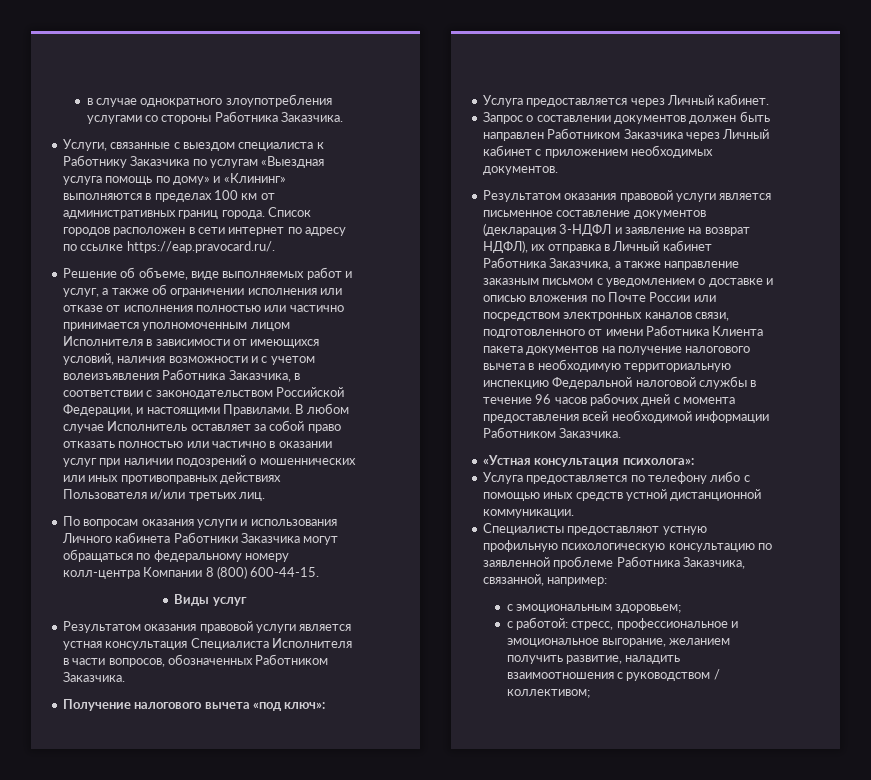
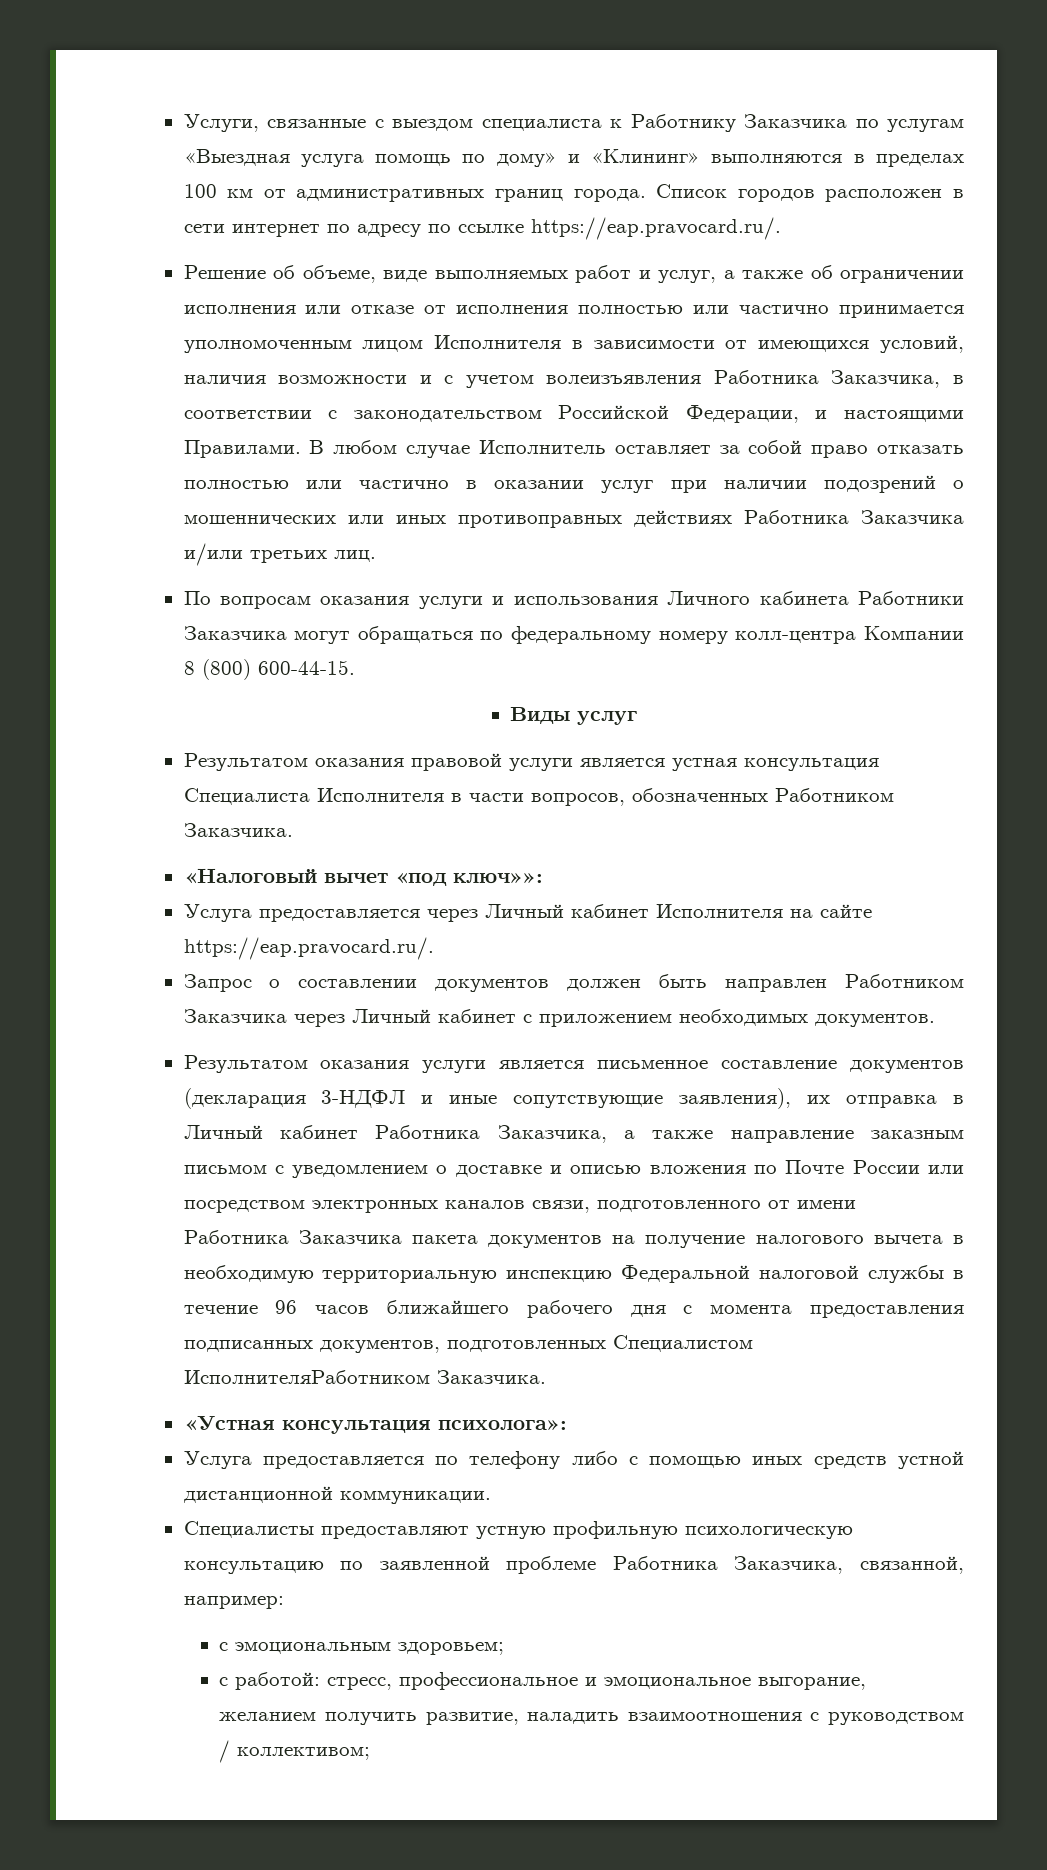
[86,94,332,107] [86,111,344,124] в случае однократного злоупотребления услугами со стороны Работника Заказчика. // -> (183, 123) none
[62,489,147,499] Пользователя -> [743,510,965,524] Работника Заказчика
[62,699,326,711] Получение налогового вычета «под ключ»: -> [183,868,543,886] «Налоговый вычет «под ключ»»:
[717,94,770,105] кабинет. -> [570,904,872,918] [183,937,434,960] кабинет Исполнителя на сайте https://eap.pravocard.ru/.
[619,190,673,202] правовой -> (410, 1064) none
[624,227,750,236] [482,240,528,253] заявление на возврат НДФЛ), -> [449,1088,792,1109] иные сопутствующие заявления),
[712,326,764,336] Клиента -> [298,1230,402,1244] Заказчика
[589,393,735,406] [482,410,769,423] [482,427,556,438] рабочих дней с момента предоставления всей необходимой информации Работником -> [386,1300,964,1318] [183,1335,753,1353] [183,1370,430,1384] ближайшего рабочего дня с момента предоставления подписанных документов, подготовленных Специалистом ИсполнителяРаботником

